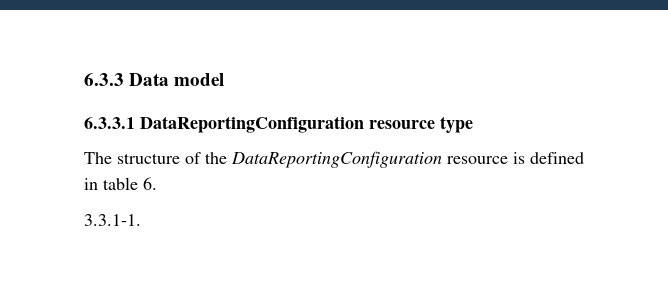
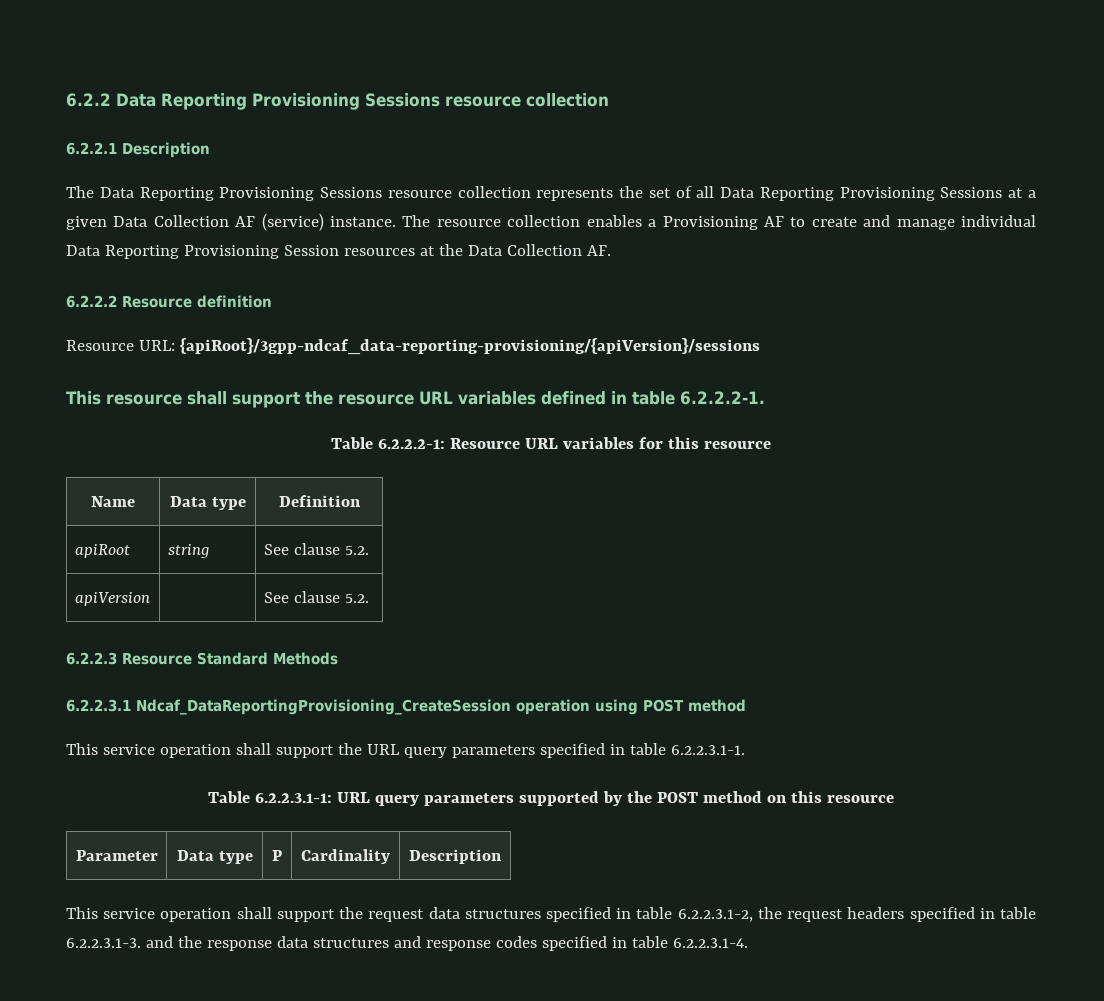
[84,73,225,86] [84,116,473,133] [84,151,584,168] [84,177,157,190] [84,214,141,226] 6.3.3 Data model // 6.3.3.1 DataReportingConfiguration resource type // The structure of the DataReportingConfiguration resource is defined in table 6. // 3.3.1-1. -> [66,93,609,110] [66,142,210,158] [66,186,1036,201] [66,213,1036,231] [66,244,611,259] [66,295,272,308] [66,338,760,355] [66,391,765,408] [331,437,771,449] [91,496,135,507] [169,496,246,510] [278,495,361,507] [74,544,130,558] [167,544,209,558] [263,543,369,555] [74,592,150,606] [263,591,369,603] [66,652,338,665] [66,699,746,715] [66,743,745,758] [208,791,894,806] [75,850,158,861] [176,850,253,864] [272,850,282,861] [301,849,390,864] [409,849,502,864] [66,907,1036,922] [66,936,748,951] 6.2.2 Data Reporting Provisioning Sessions resource collection // 6.2.2.1 Description // The Data Reporting Provisioning Sessions resource collection represents the set of all Data Reporting Provisioning Sessions at a given Data Collection AF (service) instance. The resource collection enables a Provisioning AF to create and manage individual Data Reporting Provisioning Session resources at the Data Collection AF. // 6.2.2.2 Resource definition // Resource URL: {apiRoot}/3gpp-ndcaf_data-reporting-provisioning/{apiVersion}/sessions // This resource shall support the resource URL variables defined in table 6.2.2.2-1. // Table 6.2.2.2-1: Resource URL variables for this resource // Name | Data type | Definition // apiRoot | string | See clause 5.2. // apiVersion | | See clause 5.2. // 6.2.2.3 Resource Standard Methods // 6.2.2.3.1 Ndcaf_DataReportingProvisioning_CreateSession operation using POST method // This service operation shall support the URL query parameters specified in table 6.2.2.3.1-1. // Table 6.2.2.3.1-1: URL query parameters supported by the POST method on this resource // Parameter | Data type | P | Cardinality | Description // This service operation shall support the request data structures specified in table 6.2.2.3.1-2, the request headers specified in table 6.2.2.3.1-3. and the response data structures and response codes specified in table 6.2.2.3.1-4.

